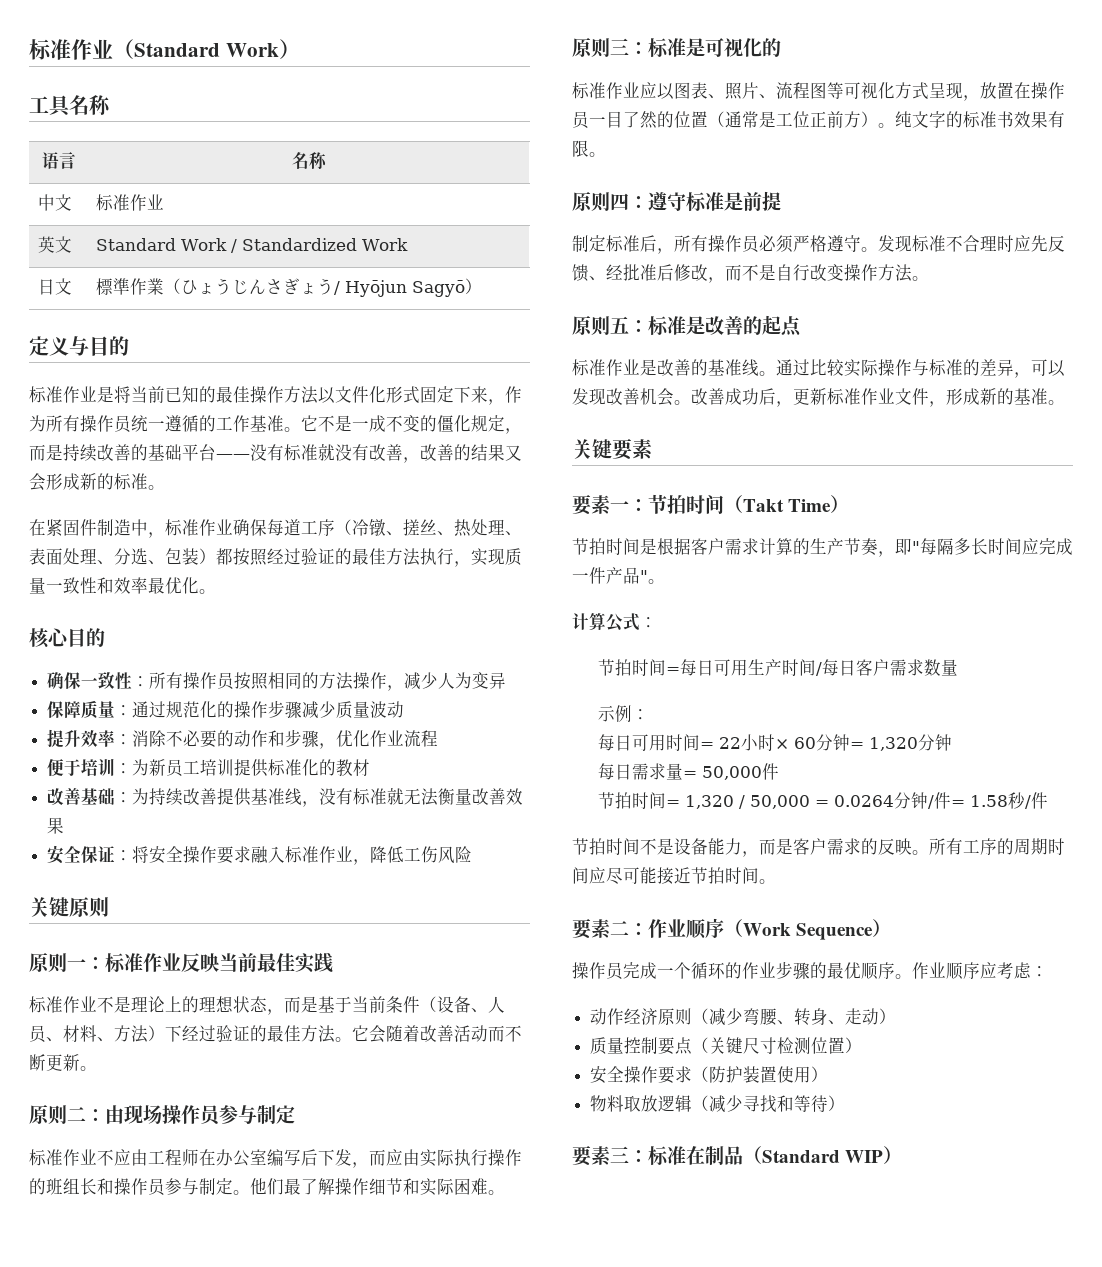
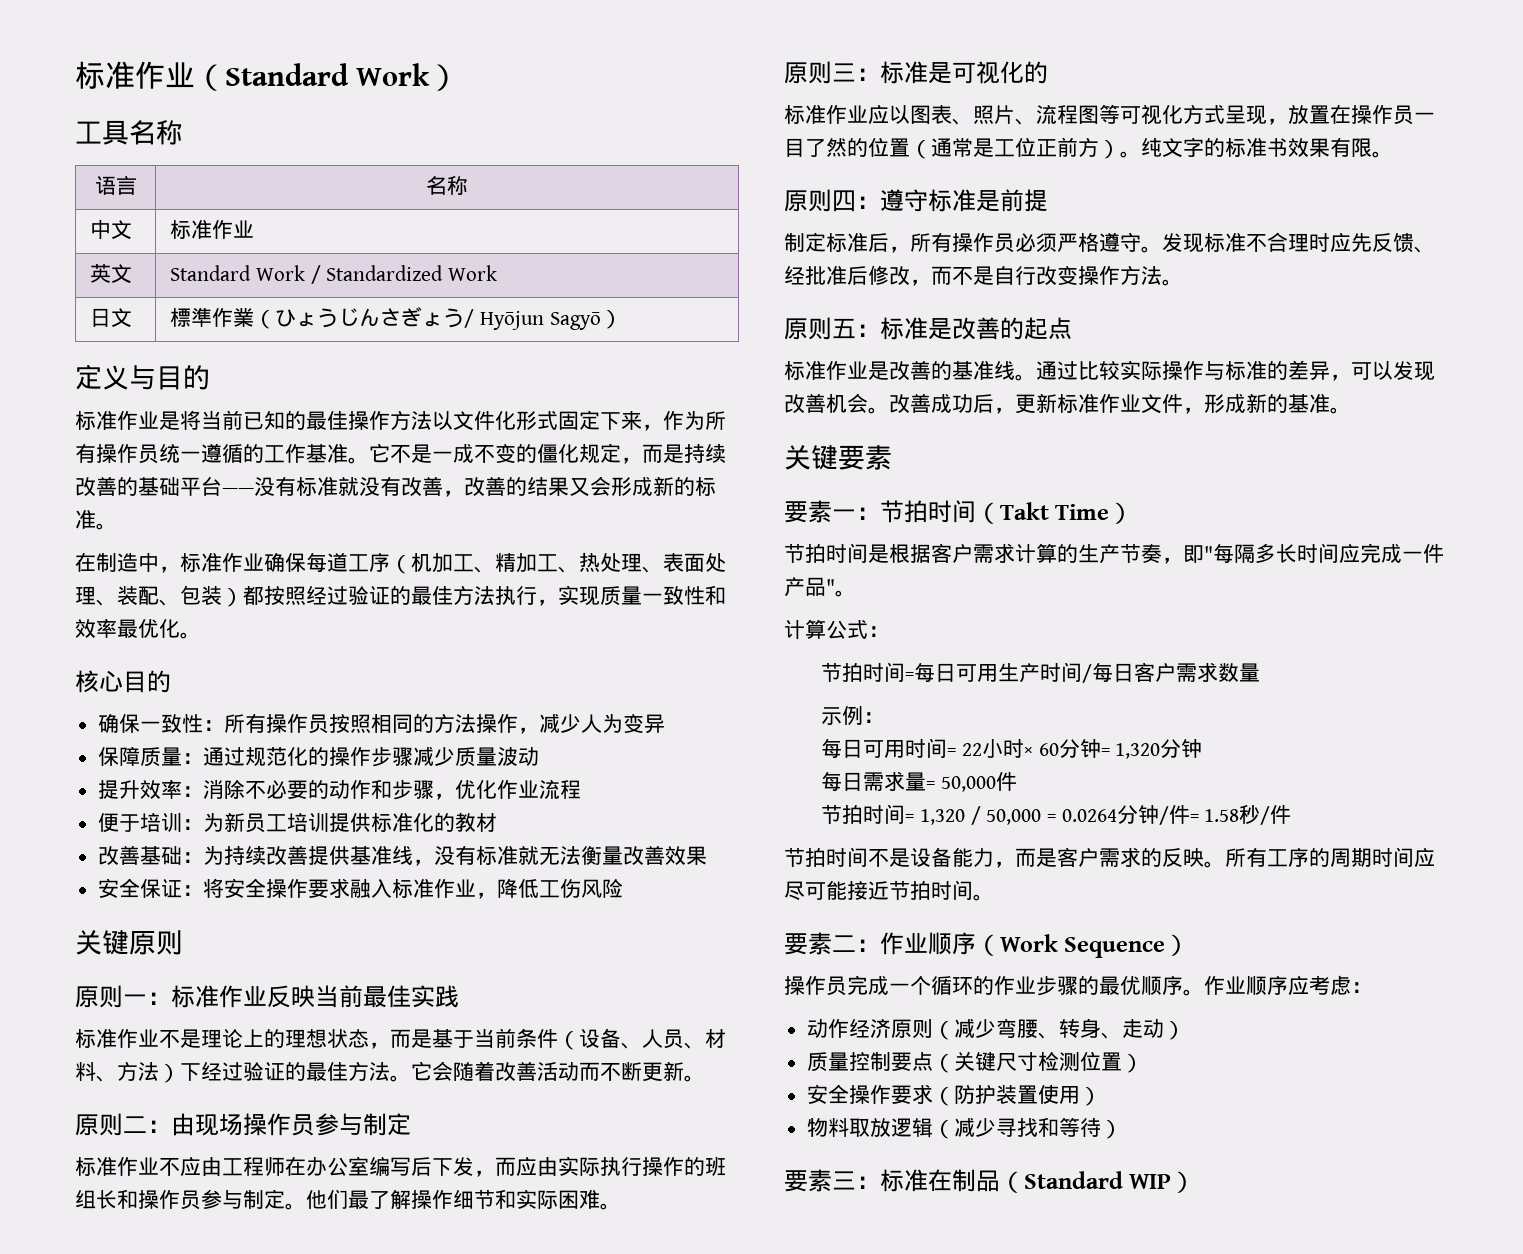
[46,519,97,536] 紧固件 -> (96, 562) none
[352,519,437,536] 冷镦、搓丝 -> [411,553,558,573] 机加工、精加工
[114,548,148,565] 分选 -> [117,586,159,605] 装配

